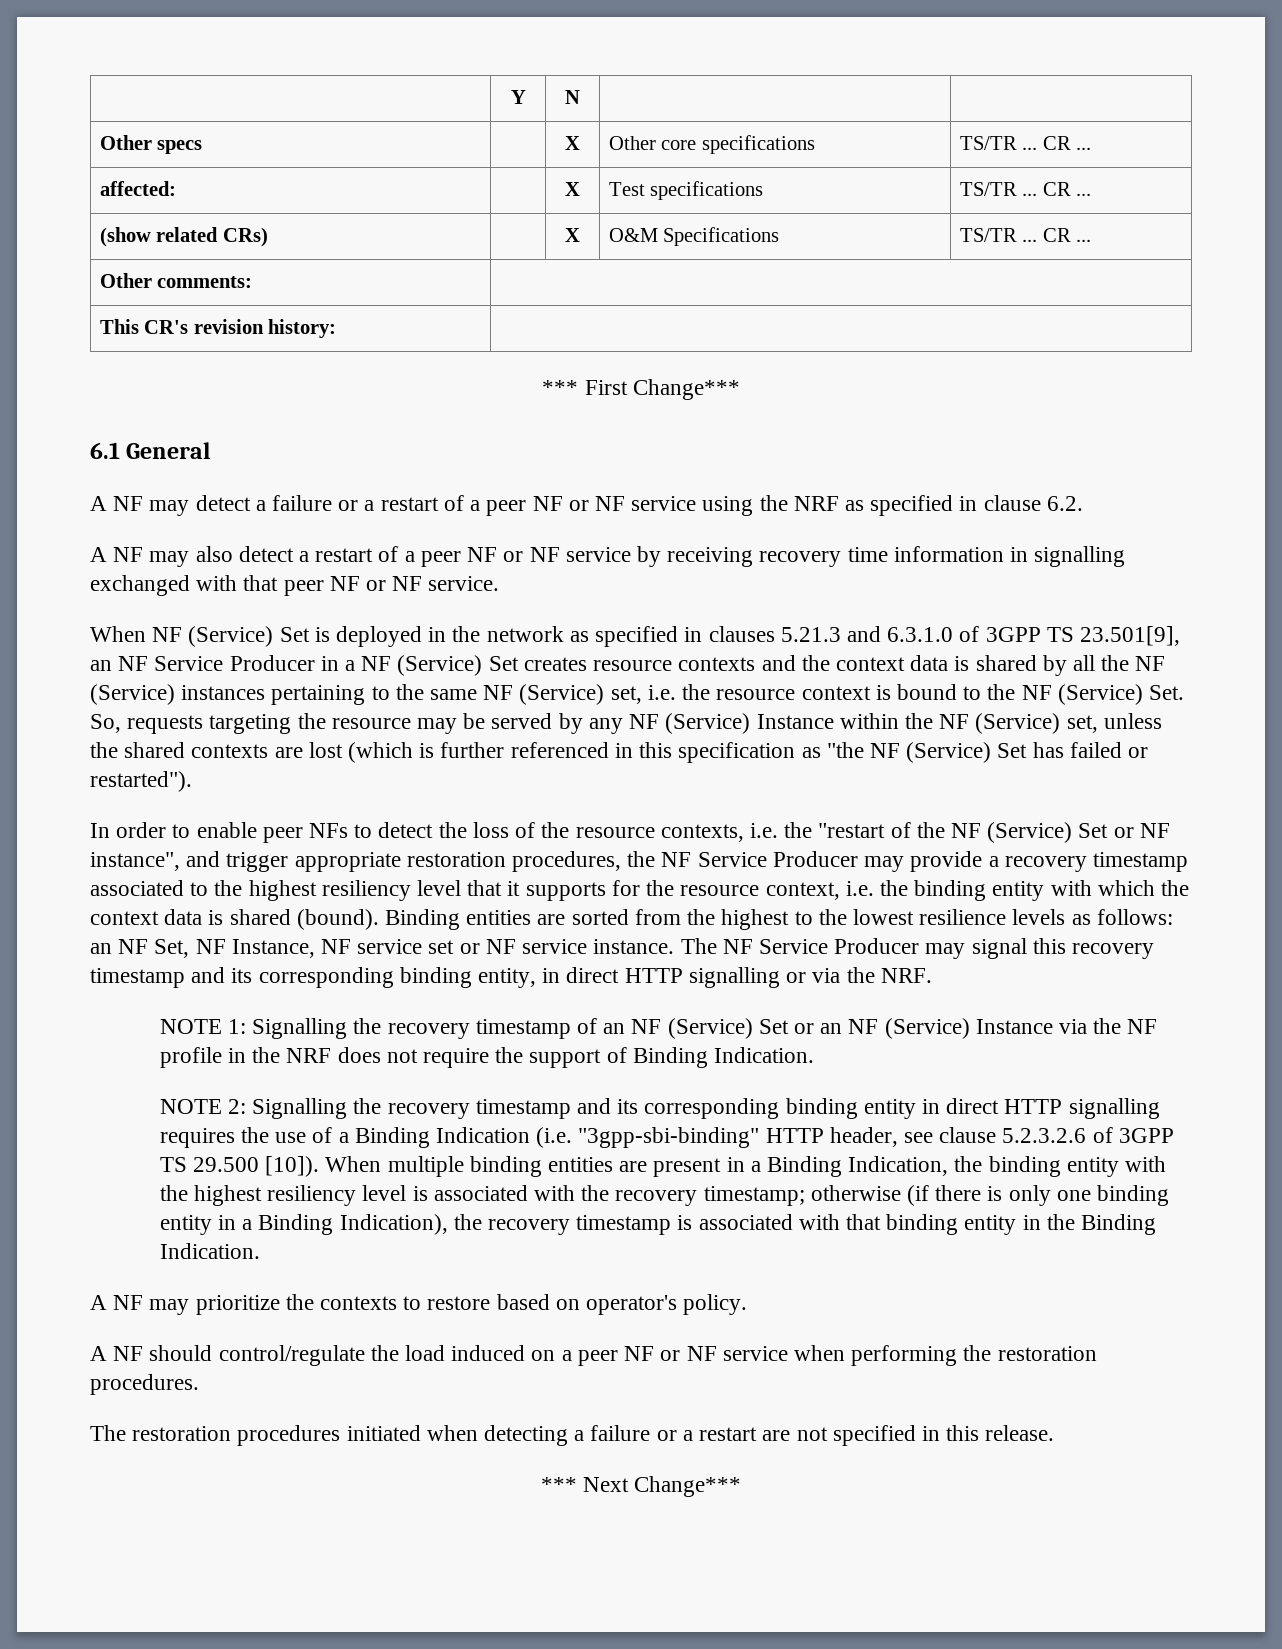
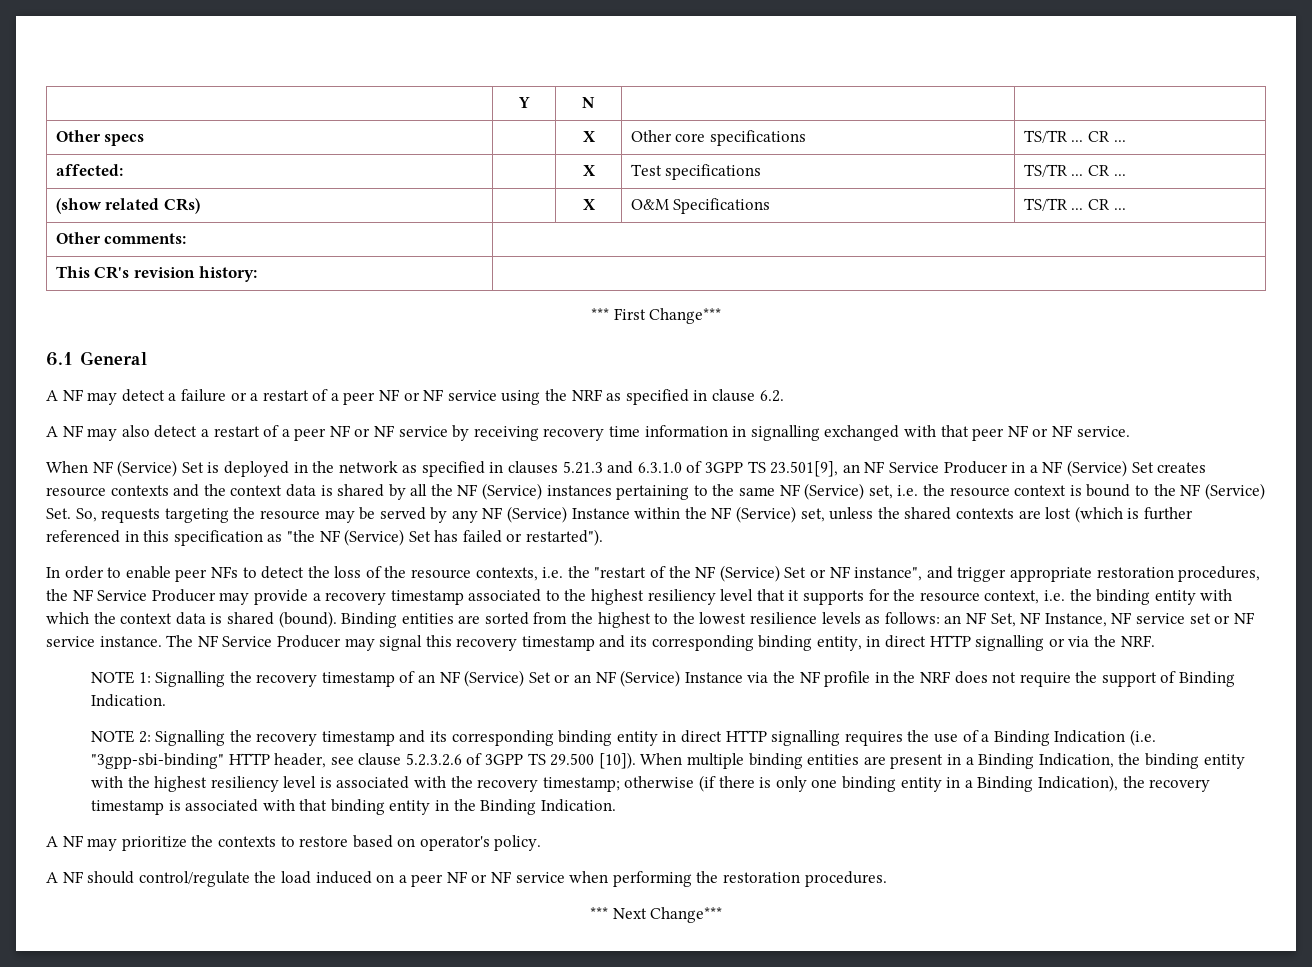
[90,1425,1055,1446] // The restoration procedures initiated when detecting a failure or a restart are not specified in this release. -> (887, 879) none

